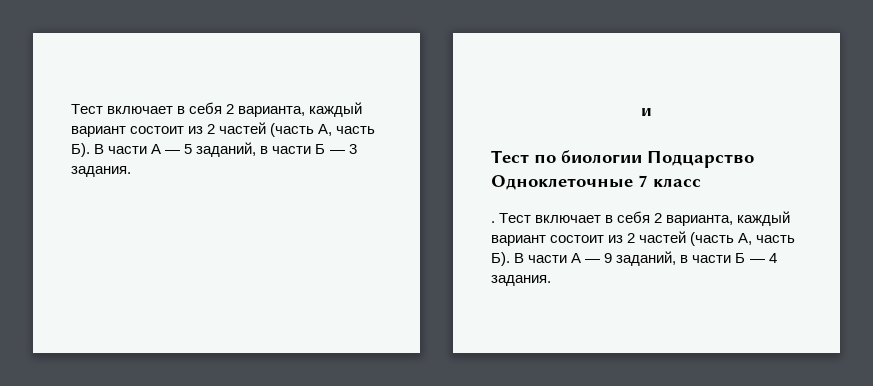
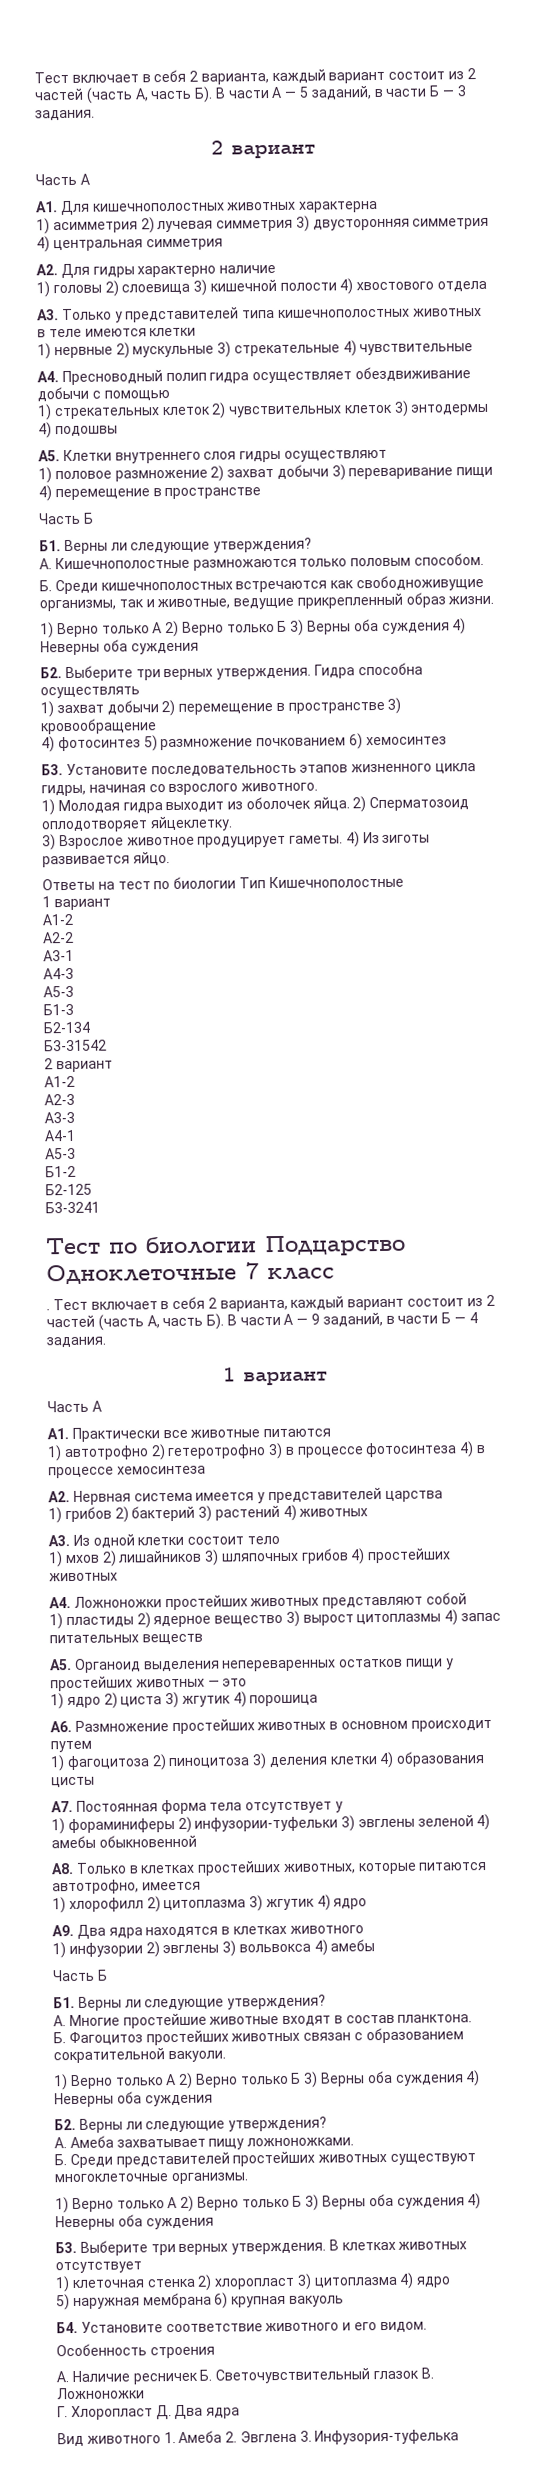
[641,108,652,116] и -> [210,140,316,159] [35,173,90,186] [36,200,379,216] [36,215,490,235] [36,236,223,253] [36,263,277,279] [36,278,488,298] [37,306,482,323] [37,327,197,338] [37,340,474,360] [37,366,471,386] [37,386,170,402] [37,400,490,421] [38,422,118,439] [38,449,387,464] [38,464,494,484] [38,485,262,502] [39,512,94,525] [39,537,313,555] [39,552,484,571] [39,574,484,595] [39,592,495,612] [40,618,467,639] [40,639,199,656] [40,662,423,682] [40,686,140,699] [40,697,402,718] [40,718,157,735] [41,733,447,753] [41,763,476,777] [41,782,319,797] [41,796,470,816] [41,815,233,833] [42,831,431,851] [42,851,170,868] [42,875,404,891] [42,896,111,911] [42,913,73,926] [43,931,74,944] [43,949,74,962] [43,967,74,980] [43,985,74,998] [43,1003,74,1016] [43,1021,90,1034] [44,1039,107,1052] [44,1058,113,1073] [44,1075,75,1088] [44,1093,75,1106] [44,1111,75,1124] [44,1129,76,1142] [45,1147,76,1160] [45,1165,76,1178] [45,1183,92,1196] [45,1201,100,1214] 2 вариант // Часть А // А1. Для кишечнополостных животных характерна // 1) асимметрия 2) лучевая симметрия 3) двусторонняя симметрия 4) центральная симметрия // А2. Для гидры характерно наличие // 1) головы 2) слоевища 3) кишечной полости 4) хвостового отдела // А3. Только у представителей типа кишечнополостных животных в теле имеются клетки // 1) нервные 2) мускульные 3) стрекательные 4) чувствительные // А4. Пресноводный полип гидра осуществляет обездвиживание добычи с помощью // 1) стрекательных клеток 2) чувствительных клеток 3) энтодермы 4) подошвы // А5. Клетки внутреннего слоя гидры осуществляют // 1) половое размножение 2) захват добычи 3) переваривание пищи 4) перемещение в пространстве // Часть Б // Б1. Верны ли следующие утверждения? // А. Кишечнополостные размножаются только половым способом. // Б. Среди кишечнополостных встречаются как свободноживущие организмы, так и животные, ведущие прикрепленный образ жизни. // 1) Верно только А 2) Верно только Б 3) Верны оба суждения 4) Неверны оба суждения // Б2. Выберите три верных утверждения. Гидра способна осуществлять // 1) захват добычи 2) перемещение в пространстве 3) кровообращение // 4) фотосинтез 5) размножение почкованием 6) хемосинтез // Б3. Установите последовательность этапов жизненного цикла гидры, начиная со взрослого животного. // 1) Молодая гидра выходит из оболочек яйца. 2) Сперматозоид оплодотворяет яйцеклетку. // 3) Взрослое животное продуцирует гаметы. 4) Из зиготы развивается яйцо. // Ответы на тест по биологии Тип Кишечнополостные // 1 вариант // А1-2 // А2-2 // А3-1 // А4-3 // А5-3 // Б1-3 // Б2-134 // Б3-31542 // 2 вариант // А1-2 // А2-3 // А3-3 // А4-1 // А5-3 // Б1-2 // Б2-125 // Б3-3241
(551, 280) none -> [222,1367,328,1386] [47,1400,102,1413] [47,1427,332,1442] [47,1441,487,1462] [48,1465,206,1479] [48,1487,443,1505] [48,1504,369,1524] [48,1533,280,1548] [48,1547,452,1568] [49,1572,118,1582] [49,1592,467,1611] [49,1609,502,1630] [49,1633,203,1645] [50,1658,454,1673] [50,1675,248,1692] [50,1691,319,1710] [50,1718,492,1735] [50,1740,92,1753] [50,1751,486,1772] [51,1776,95,1788] [51,1799,343,1815] [51,1813,491,1835] [51,1834,197,1849] [51,1859,488,1876] [52,1879,201,1895] [52,1894,368,1914] [52,1924,364,1939] [52,1939,376,1959] [52,1969,108,1982] [53,1994,327,2011] [53,2012,473,2029] [53,2027,464,2046] [53,2047,226,2064] [53,2070,481,2091] [54,2091,213,2108] [54,2116,328,2133] [54,2135,355,2150] [54,2150,476,2169] [54,2172,249,2185] [55,2193,482,2214] [55,2214,214,2231] [55,2239,468,2256] [55,2261,142,2274] [55,2272,452,2293] [56,2292,344,2311] [56,2321,427,2334] [56,2343,215,2359] [56,2367,434,2385] [57,2387,145,2400] [57,2404,241,2421] [57,2429,460,2447] // 1 вариант // Часть А // А1. Практически все животные питаются // 1) автотрофно 2) гетеротрофно 3) в процессе фотосинтеза 4) в процессе хемосинтеза // А2. Нервная система имеется у представителей царства // 1) грибов 2) бактерий 3) растений 4) животных // А3. Из одной клетки состоит тело // 1) мхов 2) лишайников 3) шляпочных грибов 4) простейших животных // А4. Ложноножки простейших животных представляют собой // 1) пластиды 2) ядерное вещество 3) вырост цитоплазмы 4) запас питательных веществ // А5. Органоид выделения непереваренных остатков пищи у простейших животных — это // 1) ядро 2) циста 3) жгутик 4) порошица // А6. Размножение простейших животных в основном происходит путем // 1) фагоцитоза 2) пиноцитоза 3) деления клетки 4) образования цисты // А7. Постоянная форма тела отсутствует у // 1) фораминиферы 2) инфузории-туфельки 3) эвглены зеленой 4) амебы обыкновенной // А8. Только в клетках простейших животных, которые питаются автотрофно, имеется // 1) хлорофилл 2) цитоплазма 3) жгутик 4) ядро // А9. Два ядра находятся в клетках животного // 1) инфузории 2) эвглены 3) вольвокса 4) амебы // Часть Б // Б1. Верны ли следующие утверждения? // А. Многие простейшие животные входят в состав планктона. // Б. Фагоцитоз простейших животных связан с образованием сократительной вакуоли. // 1) Верно только А 2) Верно только Б 3) Верны оба суждения 4) Неверны оба суждения // Б2. Верны ли следующие утверждения? // А. Амеба захватывает пищу ложноножками. // Б. Среди представителей простейших животных существуют многоклеточные организмы. // 1) Верно только А 2) Верно только Б 3) Верны оба суждения 4) Неверны оба суждения // Б3. Выберите три верных утверждения. В клетках животных отсутствует // 1) клеточная стенка 2) хлоропласт 3) цитоплазма 4) ядро // 5) наружная мембрана 6) крупная вакуоль // Б4. Установите соответствие животного и его видом. // Особенность строения // А. Наличие ресничек Б. Светочувствительный глазок В. Ложноножки // Г. Хлоропласт Д. Два ядра // Вид животного 1. Амеба 2. Эвглена 3. Инфузория-туфелька

